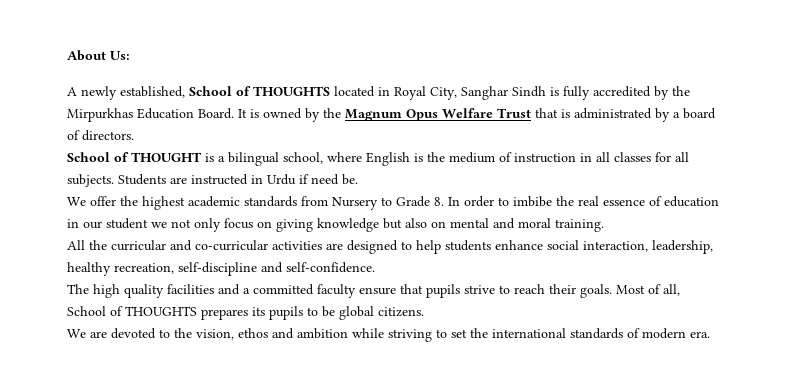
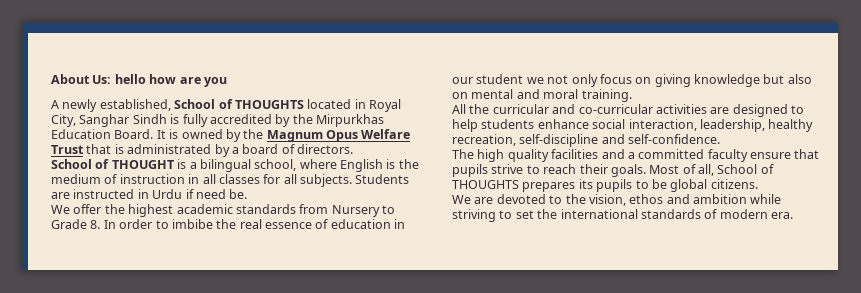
(130, 55) none -> [114,74,227,87] hello how are you

